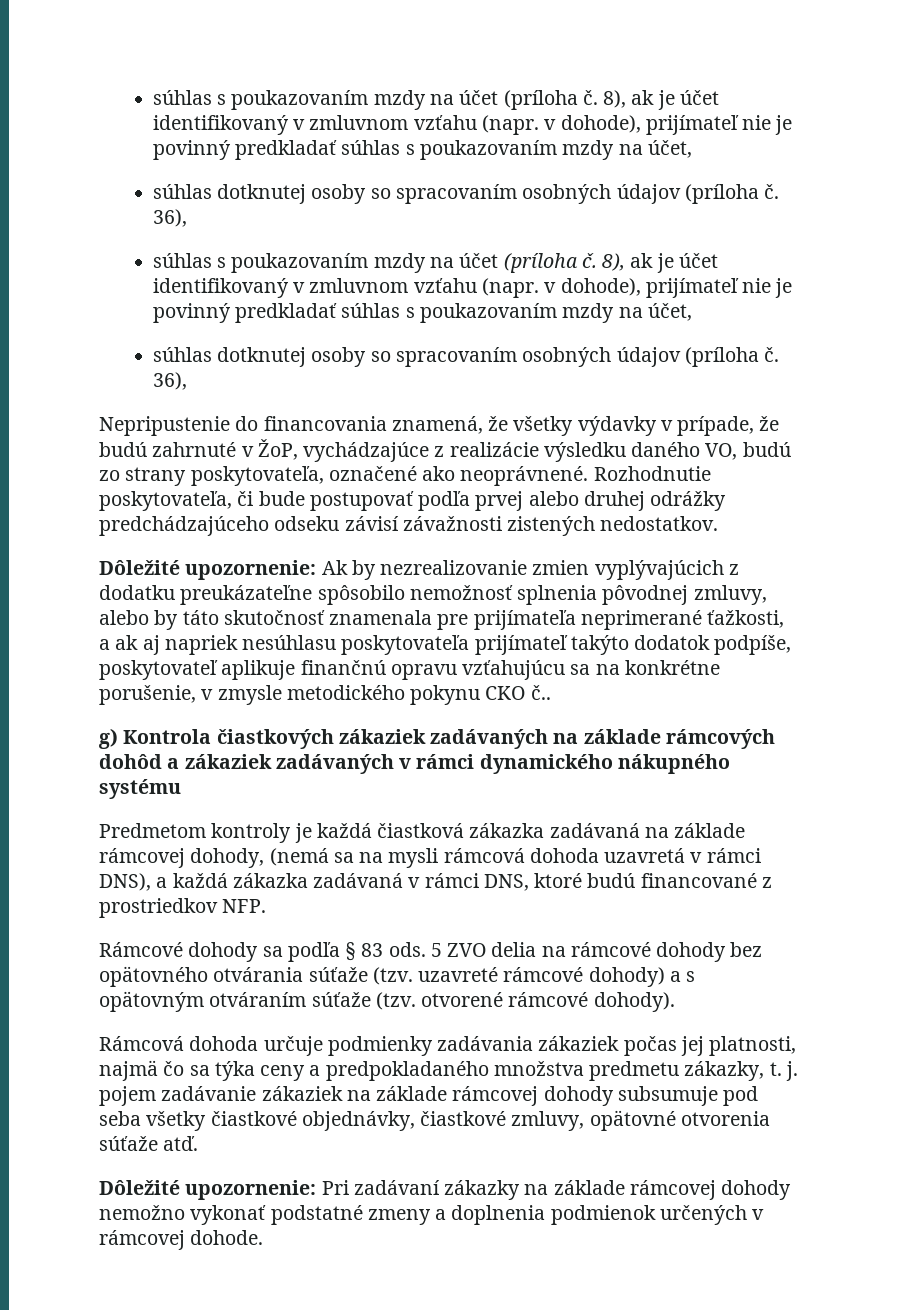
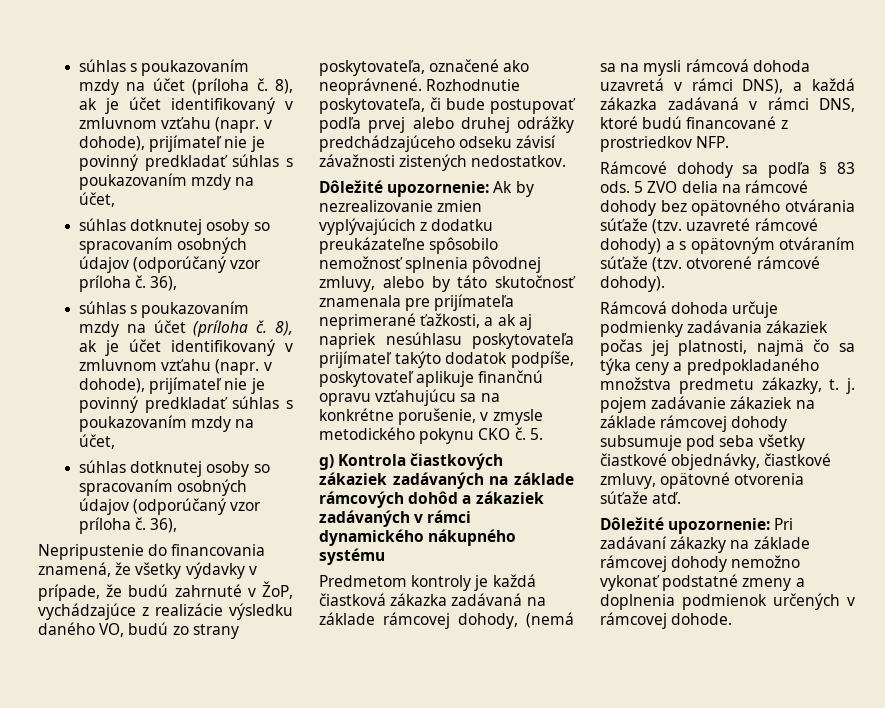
[684,184,759,204] (príloha -> [133,256,262,273] [79,275,132,292] (odporúčaný vzor príloha
[684,347,759,367] (príloha -> [133,498,262,515] [79,517,132,534] (odporúčaný vzor príloha
[530,685,551,700] č.. -> [514,427,543,440] č. 5.

